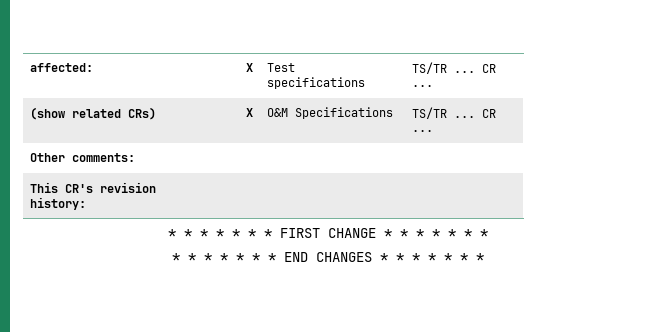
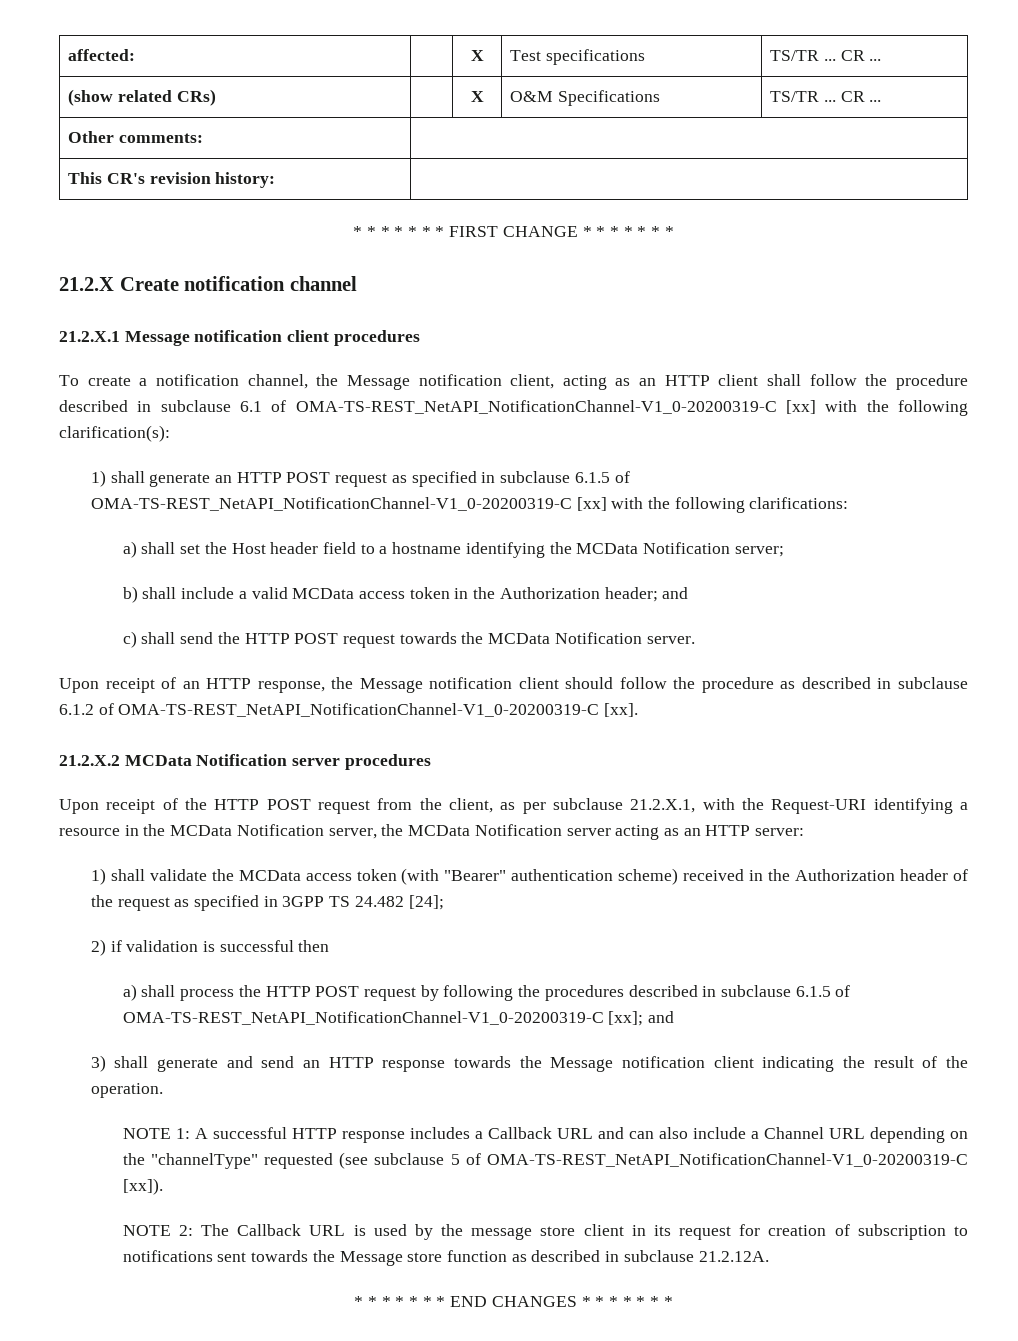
(488, 233) none -> [59,276,357,291] [59,330,420,346] [59,374,968,390] [59,400,969,416] [59,425,170,442] [90,470,630,487] [90,497,849,513] [122,541,784,558] [122,586,689,603] [122,631,695,648] [59,677,968,693] [59,703,639,717] [59,754,431,770] [59,798,969,814] [59,824,805,840] [90,868,969,885] [90,895,444,911] [90,939,330,956] [122,984,851,1001] [122,1011,675,1026] [90,1055,969,1072] [90,1083,163,1098] [122,1127,969,1143] [122,1152,968,1169] [122,1178,163,1195] [122,1224,968,1240] [122,1250,769,1266] // 21.2.X Create notification channel // 21.2.X.1 Message notification client procedures // To create a notification channel, the Message notification client, acting as an HTTP client shall follow the procedure described in subclause 6.1 of OMA-TS-REST_NetAPI_NotificationChannel-V1_0-20200319-C [xx] with the following clarification(s): // 1) shall generate an HTTP POST request as specified in subclause 6.1.5 of OMA-TS-REST_NetAPI_NotificationChannel-V1_0-20200319-C [xx] with the following clarifications: // a) shall set the Host header field to a hostname identifying the MCData Notification server; // b) shall include a valid MCData access token in the Authorization header; and // c) shall send the HTTP POST request towards the MCData Notification server. // Upon receipt of an HTTP response, the Message notification client should follow the procedure as described in subclause 6.1.2 of OMA-TS-REST_NetAPI_NotificationChannel-V1_0-20200319-C [xx]. // 21.2.X.2 MCData Notification server procedures // Upon receipt of the HTTP POST request from the client, as per subclause 21.2.X.1, with the Request-URI identifying a resource in the MCData Notification server, the MCData Notification server acting as an HTTP server: // 1) shall validate the MCData access token (with "Bearer" authentication scheme) received in the Authorization header of the request as specified in 3GPP TS 24.482 [24]; // 2) if validation is successful then // a) shall process the HTTP POST request by following the procedures described in subclause 6.1.5 of OMA-TS-REST_NetAPI_NotificationChannel-V1_0-20200319-C [xx]; and // 3) shall generate and send an HTTP response towards the Message notification client indicating the result of the operation. // NOTE 1: A successful HTTP response includes a Callback URL and can also include a Channel URL depending on the "channelType" requested (see subclause 5 of OMA-TS-REST_NetAPI_NotificationChannel-V1_0-20200319-C [xx]). // NOTE 2: The Callback URL is used by the message store client in its request for creation of subscription to notifications sent towards the Message store function as described in subclause 21.2.12A.

